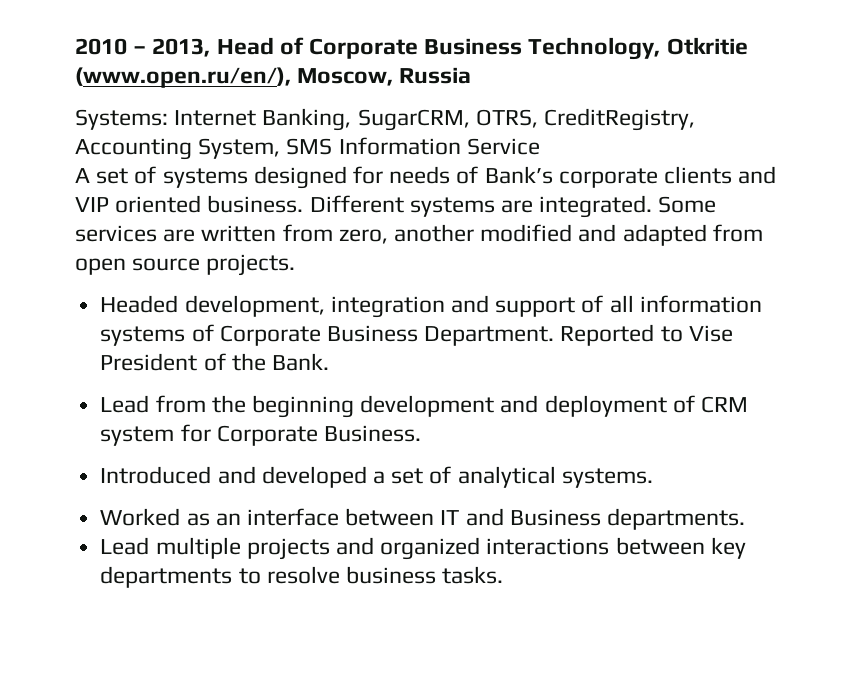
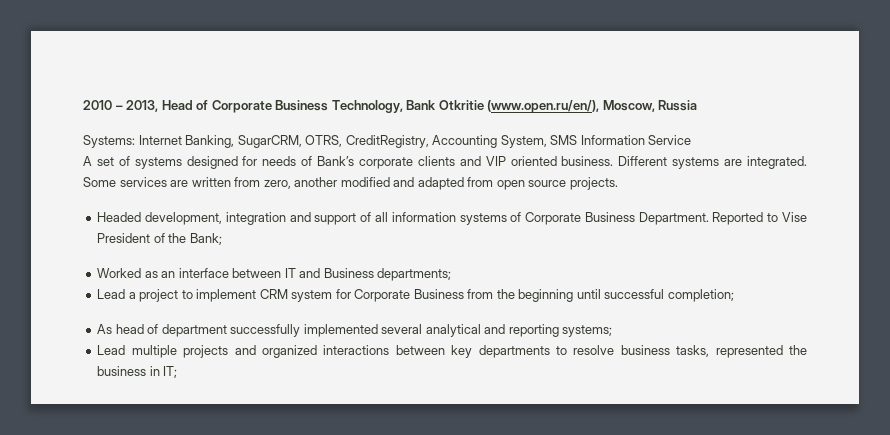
(661, 48) none -> [406,100,437,110] Bank
[271,353,329,371] [100,395,748,418] [100,424,421,446] [100,466,653,488] Bank. // Lead from the beginning development and deployment of CRM system for Corporate Business. // Introduced and developed a set of analytical systems. -> [189,233,222,245] Bank;
[606,508,745,530] departments. -> [377,268,452,281] [97,289,734,302] [97,324,613,337] departments; // Lead a project to implement CRM system for Corporate Business from the beginning until successful completion; // As head of department successfully implemented several analytical and reporting systems;
[442,566,504,584] tasks. -> [676,345,807,358] [97,366,178,378] tasks, represented the business in IT;

